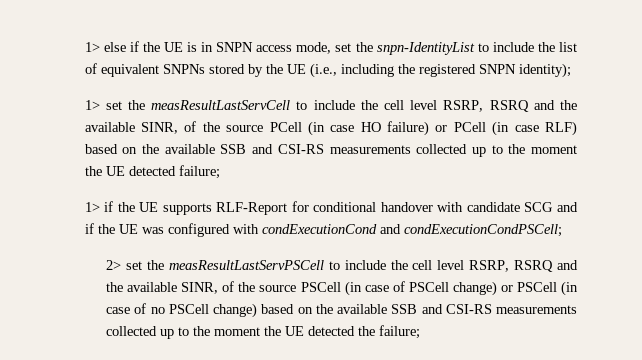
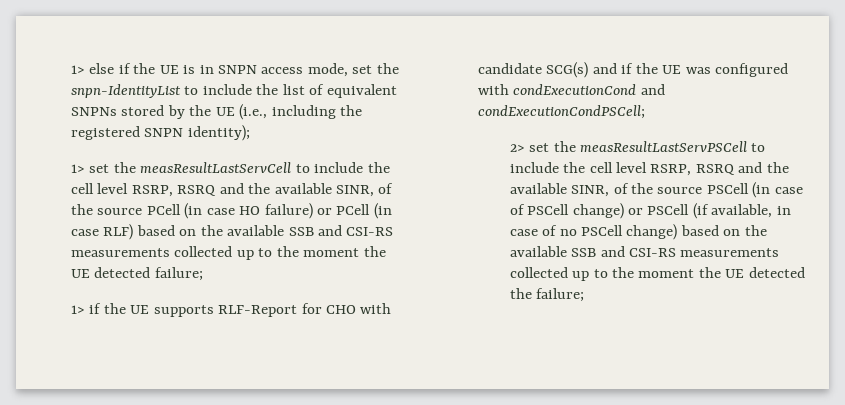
[313,202,433,212] conditional handover -> [326,305,357,314] CHO
[524,202,554,212] SCG -> [546,62,589,78] SCG(s)
[561,281,579,296] (in -> [692,203,791,219] (if available, in

